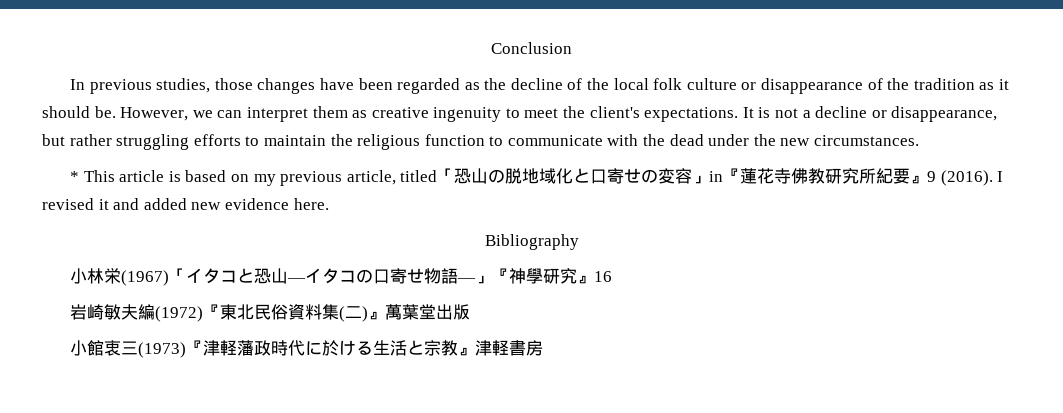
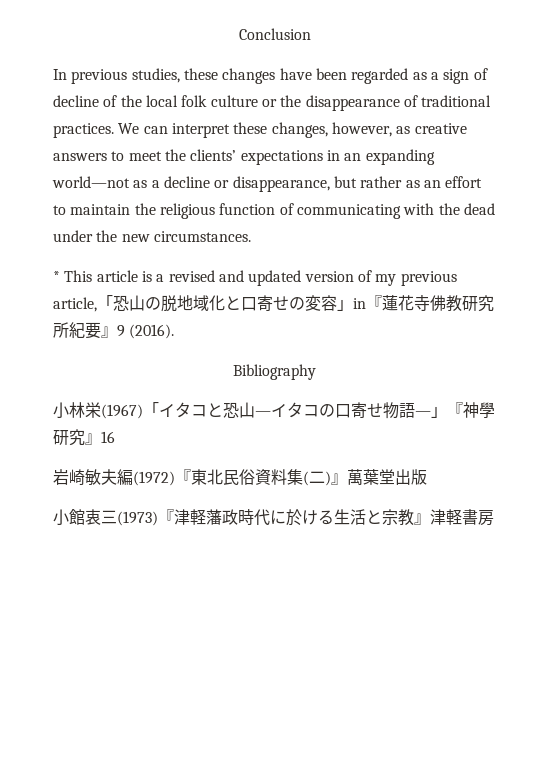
[214,78,253,90] those -> [183,68,218,80] these
[484,78,507,90] the -> [430,68,488,84] a sign of
(757, 86) none -> [280,95,302,107] the
[887,78,1009,90] [42,106,348,122] the tradition as it should be. However, we can interpret them -> [421,95,492,107] [53,122,392,138] traditional practices. We can interpret these changes, however,
[433,107,502,122] ingenuity -> [53,153,107,161] answers
[589,106,799,122] client's expectations. It is not -> [190,149,435,165] [52,176,148,188] clients’ expectations in an expanding world—not as
[116,134,241,150] struggling efforts -> [405,176,483,188] as an effort
[489,135,603,146] to communicate -> [279,203,401,219] of communicating
[185,170,249,182] based on -> [156,270,372,286] a revised and updated version of
[400,170,438,182] titled -> (97, 304) none
[997,171,1004,182] [42,198,329,210] I revised it and added new evidence here. -> (175, 331) none

